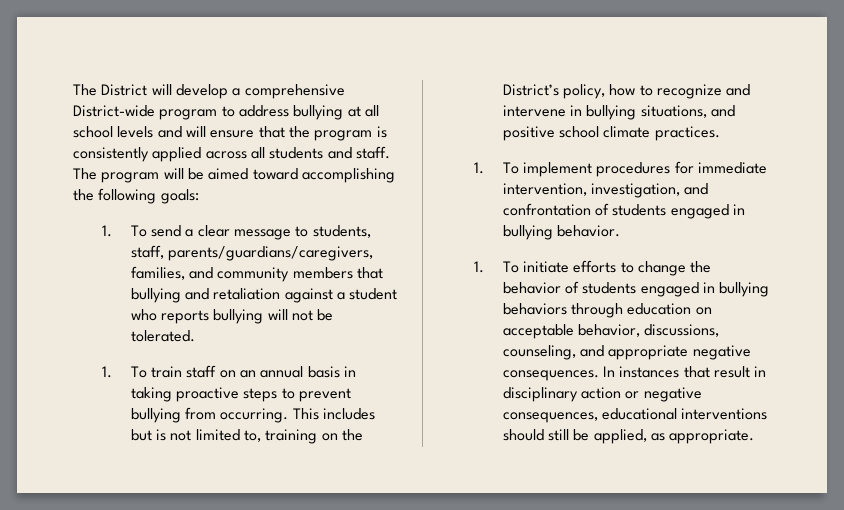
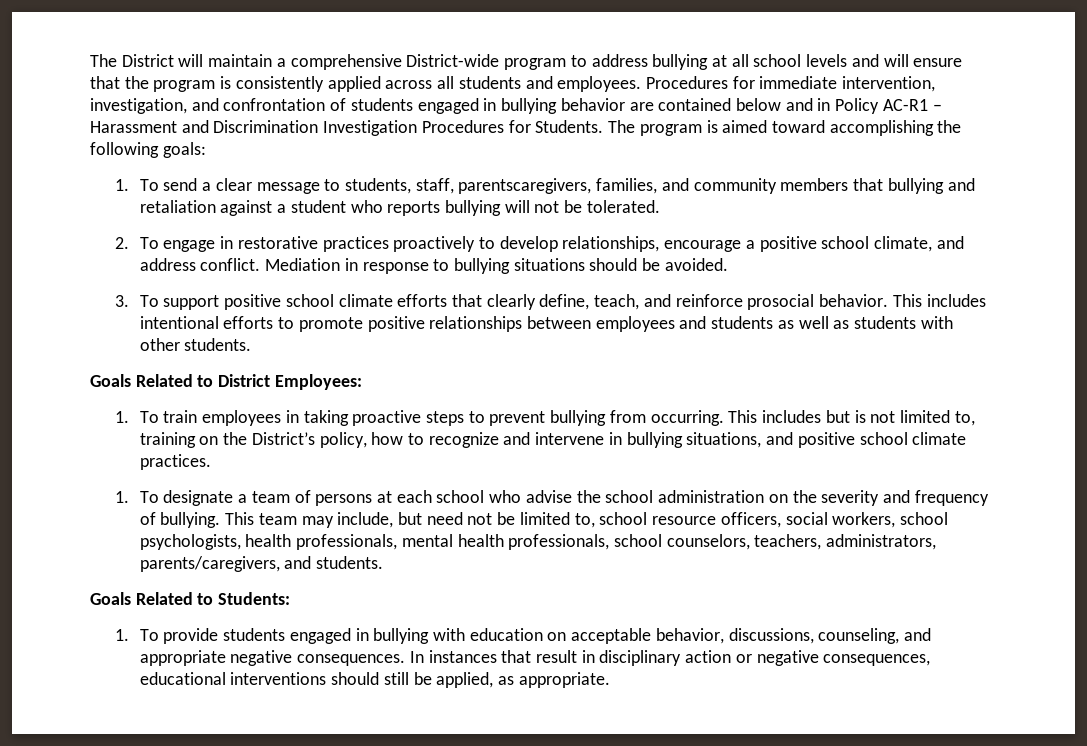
[175,84,228,99] develop -> [208,54,273,67] maintain
[355,146,390,159] [73,168,204,183] staff. The program will be -> [557,76,936,92] [90,98,942,114] [90,120,718,136] employees. Procedures for immediate intervention, investigation, and confrontation of students engaged in bullying behavior are contained below and in Policy AC-R1 – Harassment and Discrimination Investigation Procedures for Students. The program is
[168,246,374,261] parents/guardians/caregivers, -> [458,178,592,194] parentscaregivers,
[101,365,340,378] 1. To train staff on an annual basis -> [114,236,964,252] [139,258,728,274] [114,294,986,310] [139,316,953,332] [139,338,252,351] [90,374,362,390] [114,410,282,426] 2. To engage in restorative practices proactively to develop relationships, encourage a positive school climate, and address conflict. Mediation in response to bullying situations should be avoided. // 3. To support positive school climate efforts that clearly define, teach, and reinforce prosocial behavior. This includes intentional efforts to promote positive relationships between employees and students as well as students with other students. // Goals Related to District Employees: // 1. To train employees
[523,161,768,177] [502,183,709,198] [502,203,746,219] [502,225,621,240] [473,260,712,276] [502,281,770,297] [502,303,624,318] implement procedures for immediate intervention, investigation, and confrontation of students engaged in bullying behavior. // 1. To initiate efforts to change the behavior of students engaged in bullying behaviors through -> [163,490,989,506] [139,512,949,528] [139,534,937,550] [139,556,384,572] [90,592,291,605] [114,628,466,644] designate a team of persons at each school who advise the school administration on the severity and frequency of bullying. This team may include, but need not be limited to, school resource officers, social workers, school psychologists, health professionals, mental health professionals, school counselors, teachers, administrators, parents/caregivers, and students. // Goals Related to Students: // 1. To provide students engaged in bullying with

